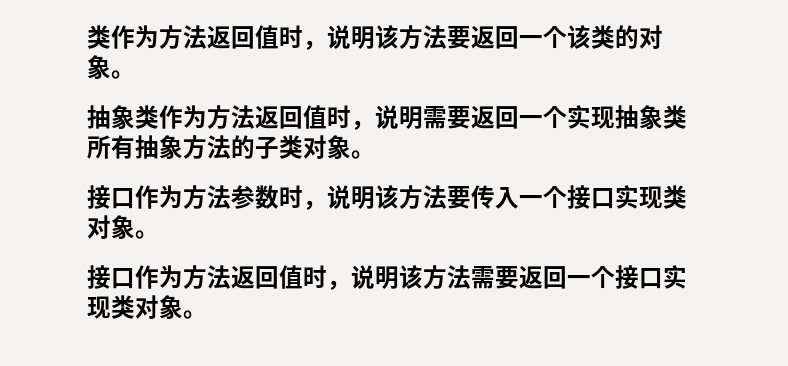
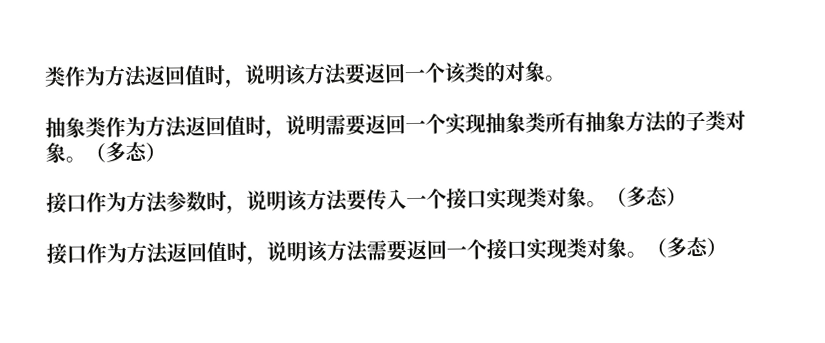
(375, 154) none -> [85,141,166,163] （多态）
(159, 234) none -> [606,186,687,207] （多态）
(207, 314) none -> [646,236,727,258] （多态）

